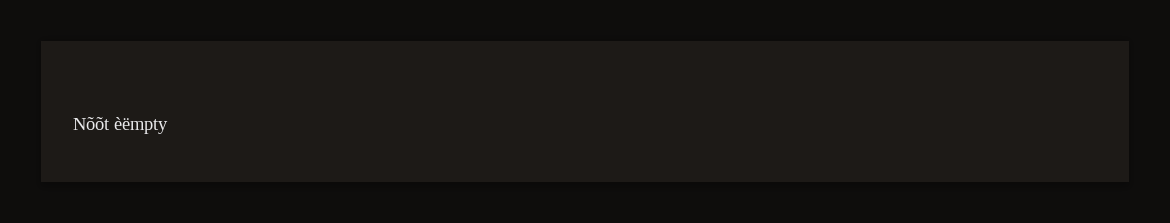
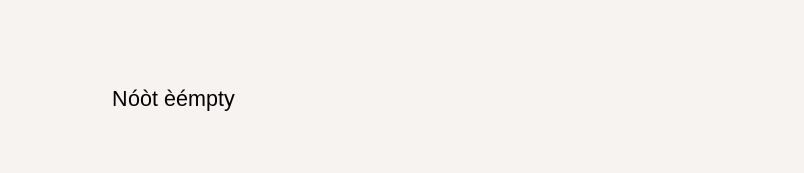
[73,117,168,134] Nõõt èëmpty -> [112,89,235,111] Nóòt èémpty

